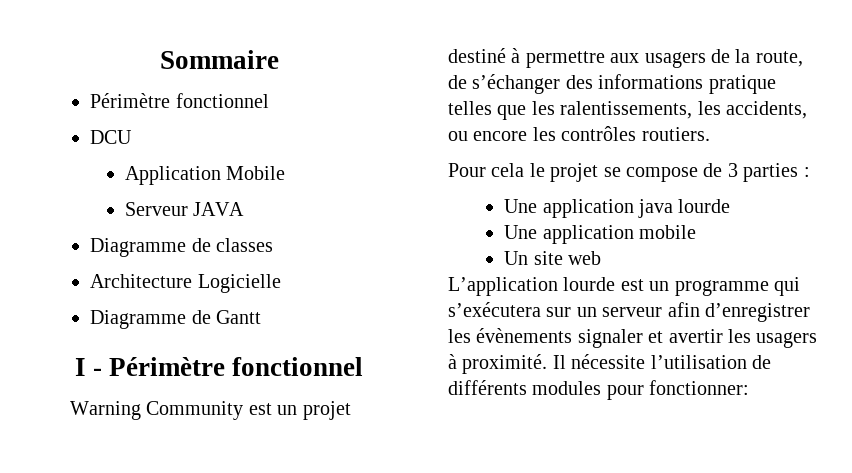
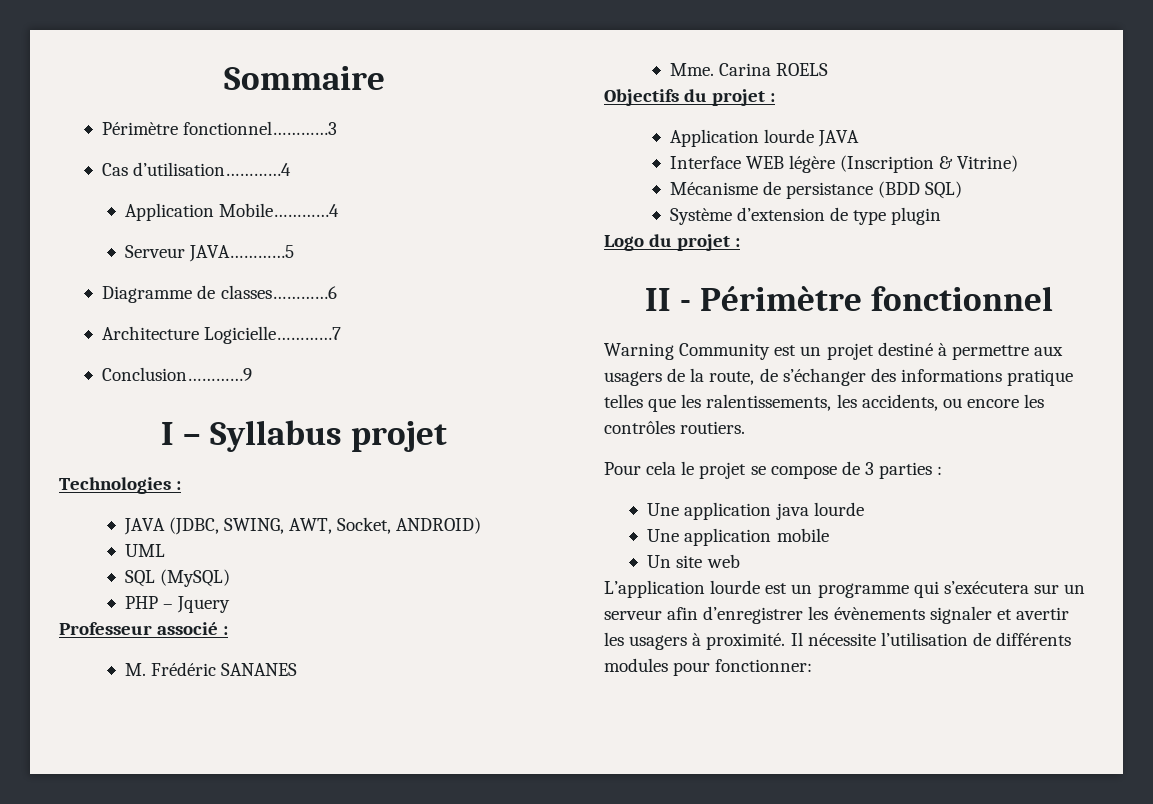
[175,93,269,108] [90,130,133,144] [124,166,285,185] fonctionnel // DCU // Application Mobile -> [183,121,338,135] [102,162,292,176] [124,203,339,221] fonctionnel…………3 // Cas d’utilisation…………4 // Application Mobile…………4
[192,202,244,216] [90,238,274,257] JAVA // Diagramme de classes -> [188,245,294,262] [102,285,337,303] JAVA…………5 // Diagramme de classes…………6
[197,274,281,293] [90,310,262,329] [74,358,86,376] Logicielle // Diagramme de Gantt // I -> [204,326,342,344] [102,367,253,381] [160,420,448,452] [59,477,182,494] [123,517,482,535] [124,544,165,557] [124,569,230,587] [124,596,231,613] [59,622,229,635] [124,662,298,676] [669,63,829,76] [604,89,776,106] [669,129,860,147] [669,155,1019,173] [669,181,963,199] [669,207,942,225] [604,234,741,251] [644,288,671,311] Logicielle…………7 // Conclusion…………9 // I – Syllabus projet // Technologies : // JAVA (JDBC, SWING, AWT, Socket, ANDROID) // UML // SQL (MySQL) // PHP – Jquery // Professeur associé : // M. Frédéric SANANES // Mme. Carina ROELS // Objectifs du projet : // Application lourde JAVA // Interface WEB légère (Inscription & Vitrine) // Mécanisme de persistance (BDD SQL) // Système d’extension de type plugin // Logo du projet : // II

